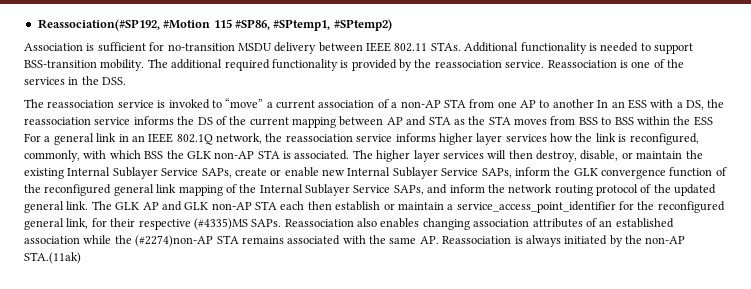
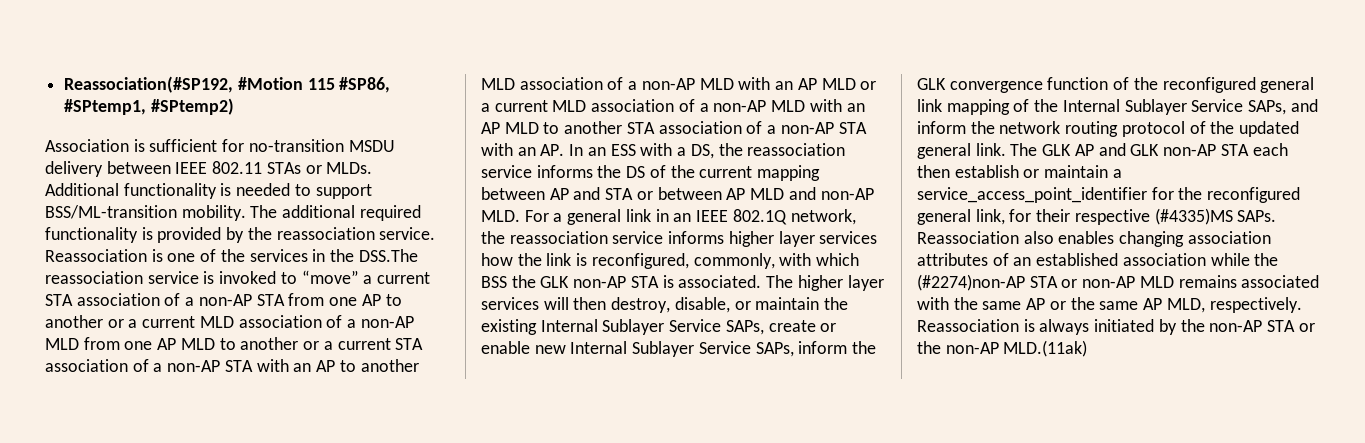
[430,42,461,51] STAs. -> [266,162,373,174] STAs or MLDs.
[24,60,97,68] BSS-transition -> [45,205,177,219] BSS/ML-transition
[102,77,127,85] [24,99,44,108] DSS. // The -> [358,249,418,262] DSS.The
(315, 104) none -> [45,294,73,306] STA
(594, 103) none -> [107,315,414,328] [45,337,424,350] [45,359,419,372] [481,77,877,90] [481,99,865,112] [481,121,867,134] [481,143,565,156] or a current MLD association of a non-AP MLD from one AP MLD to another or a current STA association of a non-AP STA with an AP to another MLD association of a non-AP MLD with an AP MLD or a current MLD association of a non-AP MLD with an AP MLD to another STA association of a non-AP STA with an AP.
[453,116,713,126] as the STA moves from BSS to BSS within the ESS -> [636,187,874,200] [481,210,520,222] or between AP MLD and non-AP MLD.
(239, 239) none -> [1061,276,1174,288] or non-AP MLD
[419,236,439,244] AP. -> [1026,297,1302,313] AP or the same AP MLD, respectively.
[24,252,81,264] STA.(11ak) -> [1267,320,1315,332] [917,340,1088,357] STA or the non-AP MLD.(11ak)

